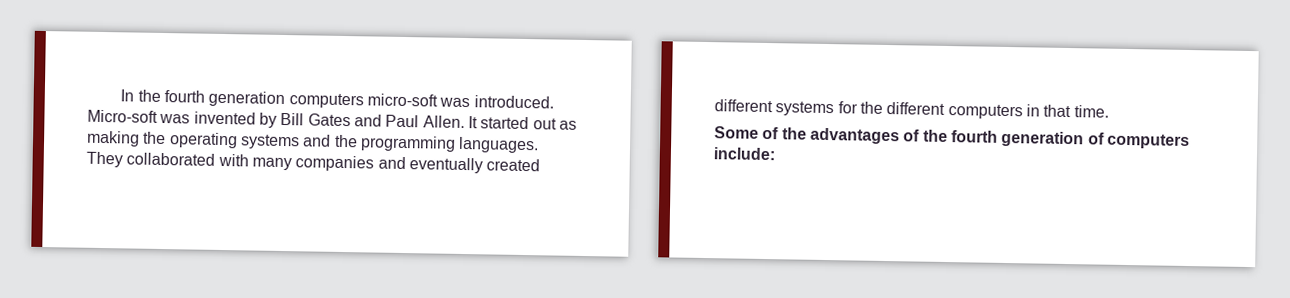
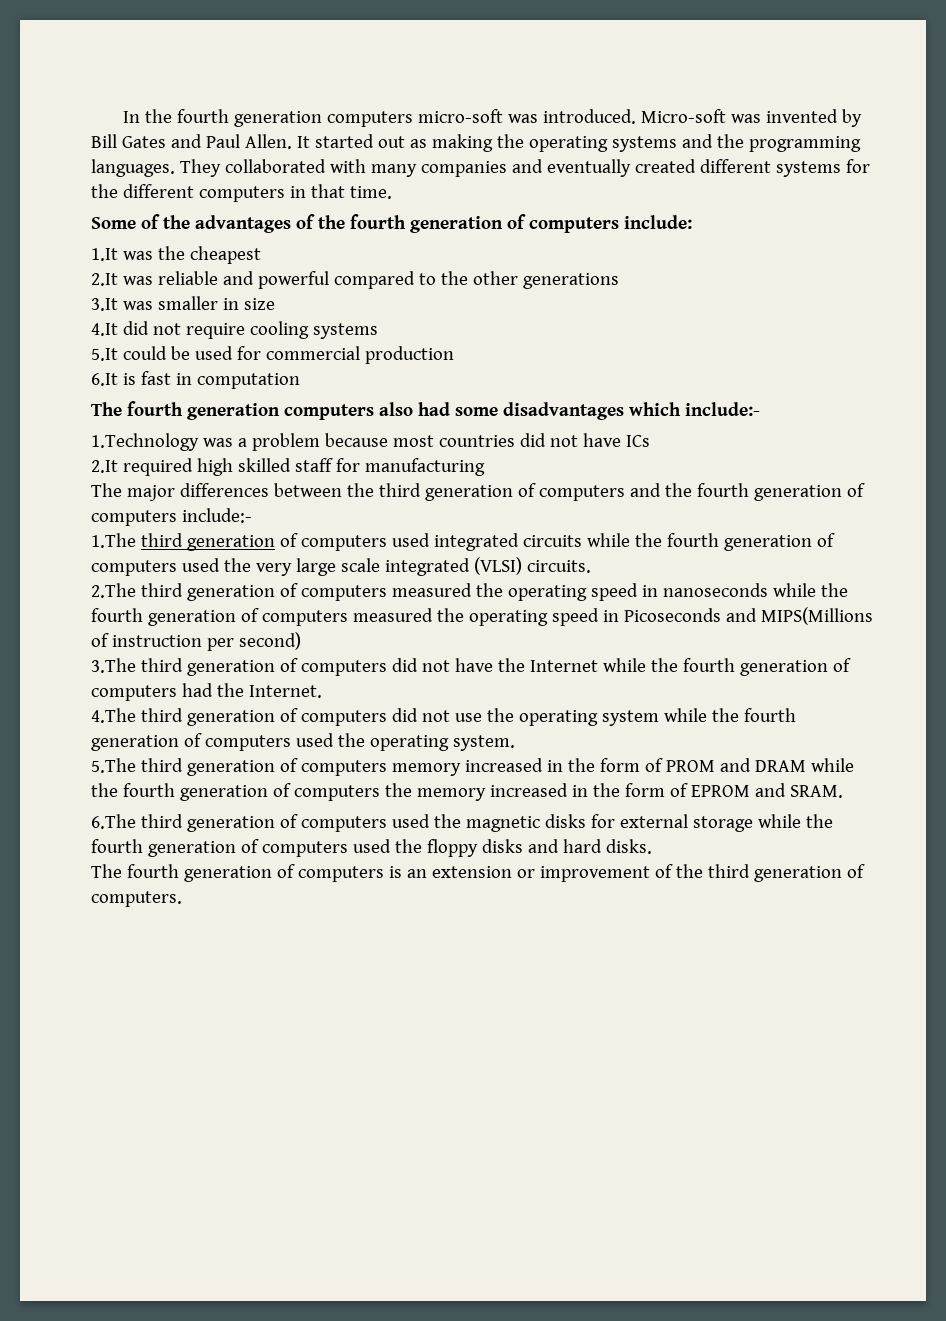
(776, 154) none -> [91,246,261,264] [91,271,619,289] [91,296,275,311] [91,321,378,339] [91,346,454,364] [91,371,300,389] [91,401,760,420] [91,433,650,451] [91,458,485,476] [91,483,865,501] [91,508,252,526] [91,533,835,551] [91,557,591,576] [91,583,848,601] [91,607,873,626] [91,632,301,651] [91,658,851,676] [91,683,322,701] [91,708,796,726] [91,733,515,751] [91,758,854,776] [91,783,843,801] [91,814,833,832] [91,839,652,857] [91,864,865,882] [91,891,182,907] // 1.It was the cheapest // 2.It was reliable and powerful compared to the other generations // 3.It was smaller in size // 4.It did not require cooling systems // 5.It could be used for commercial production // 6.It is fast in computation // The fourth generation computers also had some disadvantages which include:- // 1.Technology was a problem because most countries did not have ICs // 2.It required high skilled staff for manufacturing // The major differences between the third generation of computers and the fourth generation of computers include:- // 1.The third generation of computers used integrated circuits while the fourth generation of computers used the very large scale integrated (VLSI) circuits. // 2.The third generation of computers measured the operating speed in nanoseconds while the fourth generation of computers measured the operating speed in Picoseconds and MIPS(Millions of instruction per second) // 3.The third generation of computers did not have the Internet while the fourth generation of computers had the Internet. // 4.The third generation of computers did not use the operating system while the fourth generation of computers used the operating system. // 5.The third generation of computers memory increased in the form of PROM and DRAM while the fourth generation of computers the memory increased in the form of EPROM and SRAM. // 6.The third generation of computers used the magnetic disks for external storage while the fourth generation of computers used the floppy disks and hard disks. // The fourth generation of computers is an extension or improvement of the third generation of computers.

